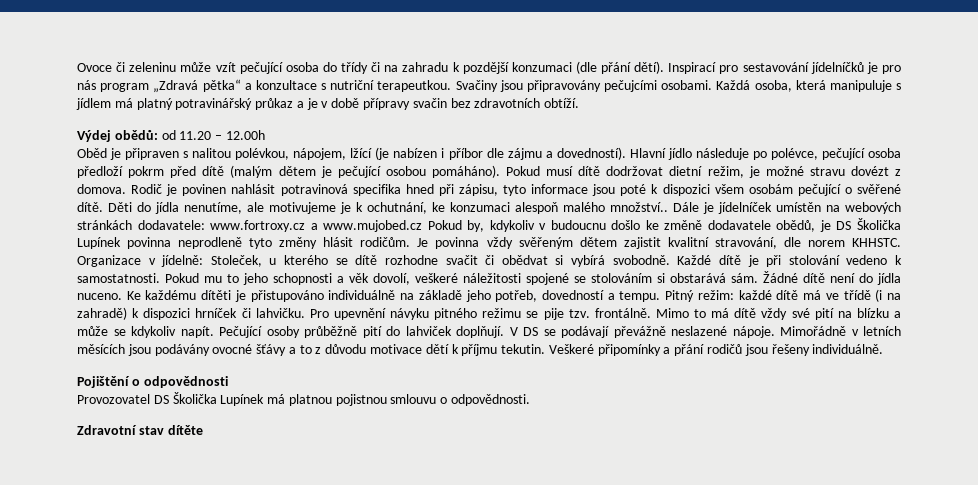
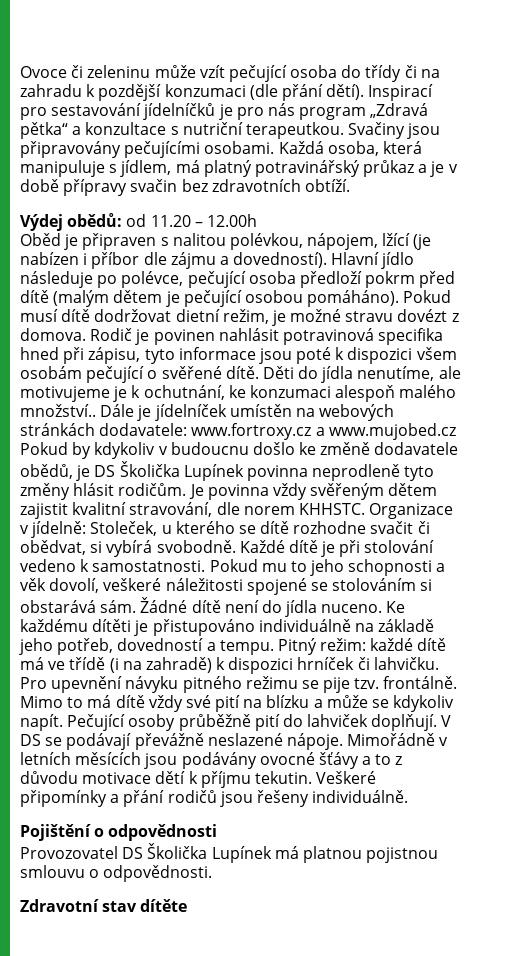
[604,80,657,92] pečujcími -> [124,141,201,158] pečujícími
[76,98,111,110] jídlem -> [120,160,172,177] jídlem,
[467,220,485,232] by, -> [72,442,92,459] by
[501,255,548,265] obědvat -> [20,540,86,555] obědvat,

